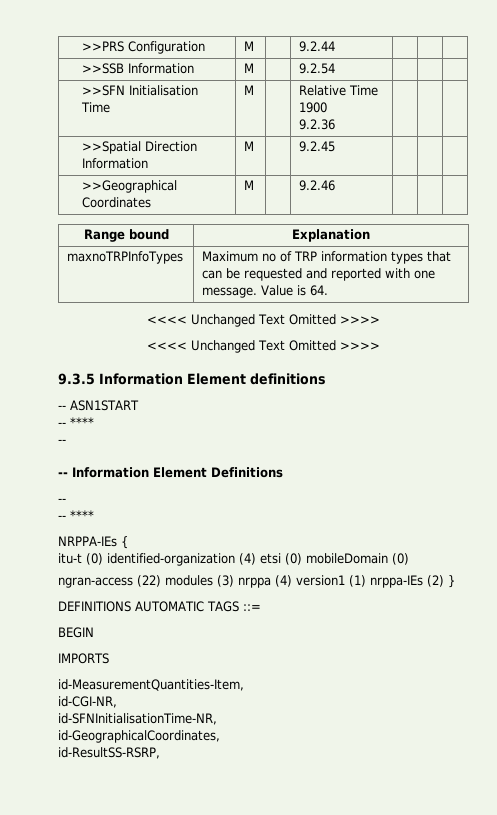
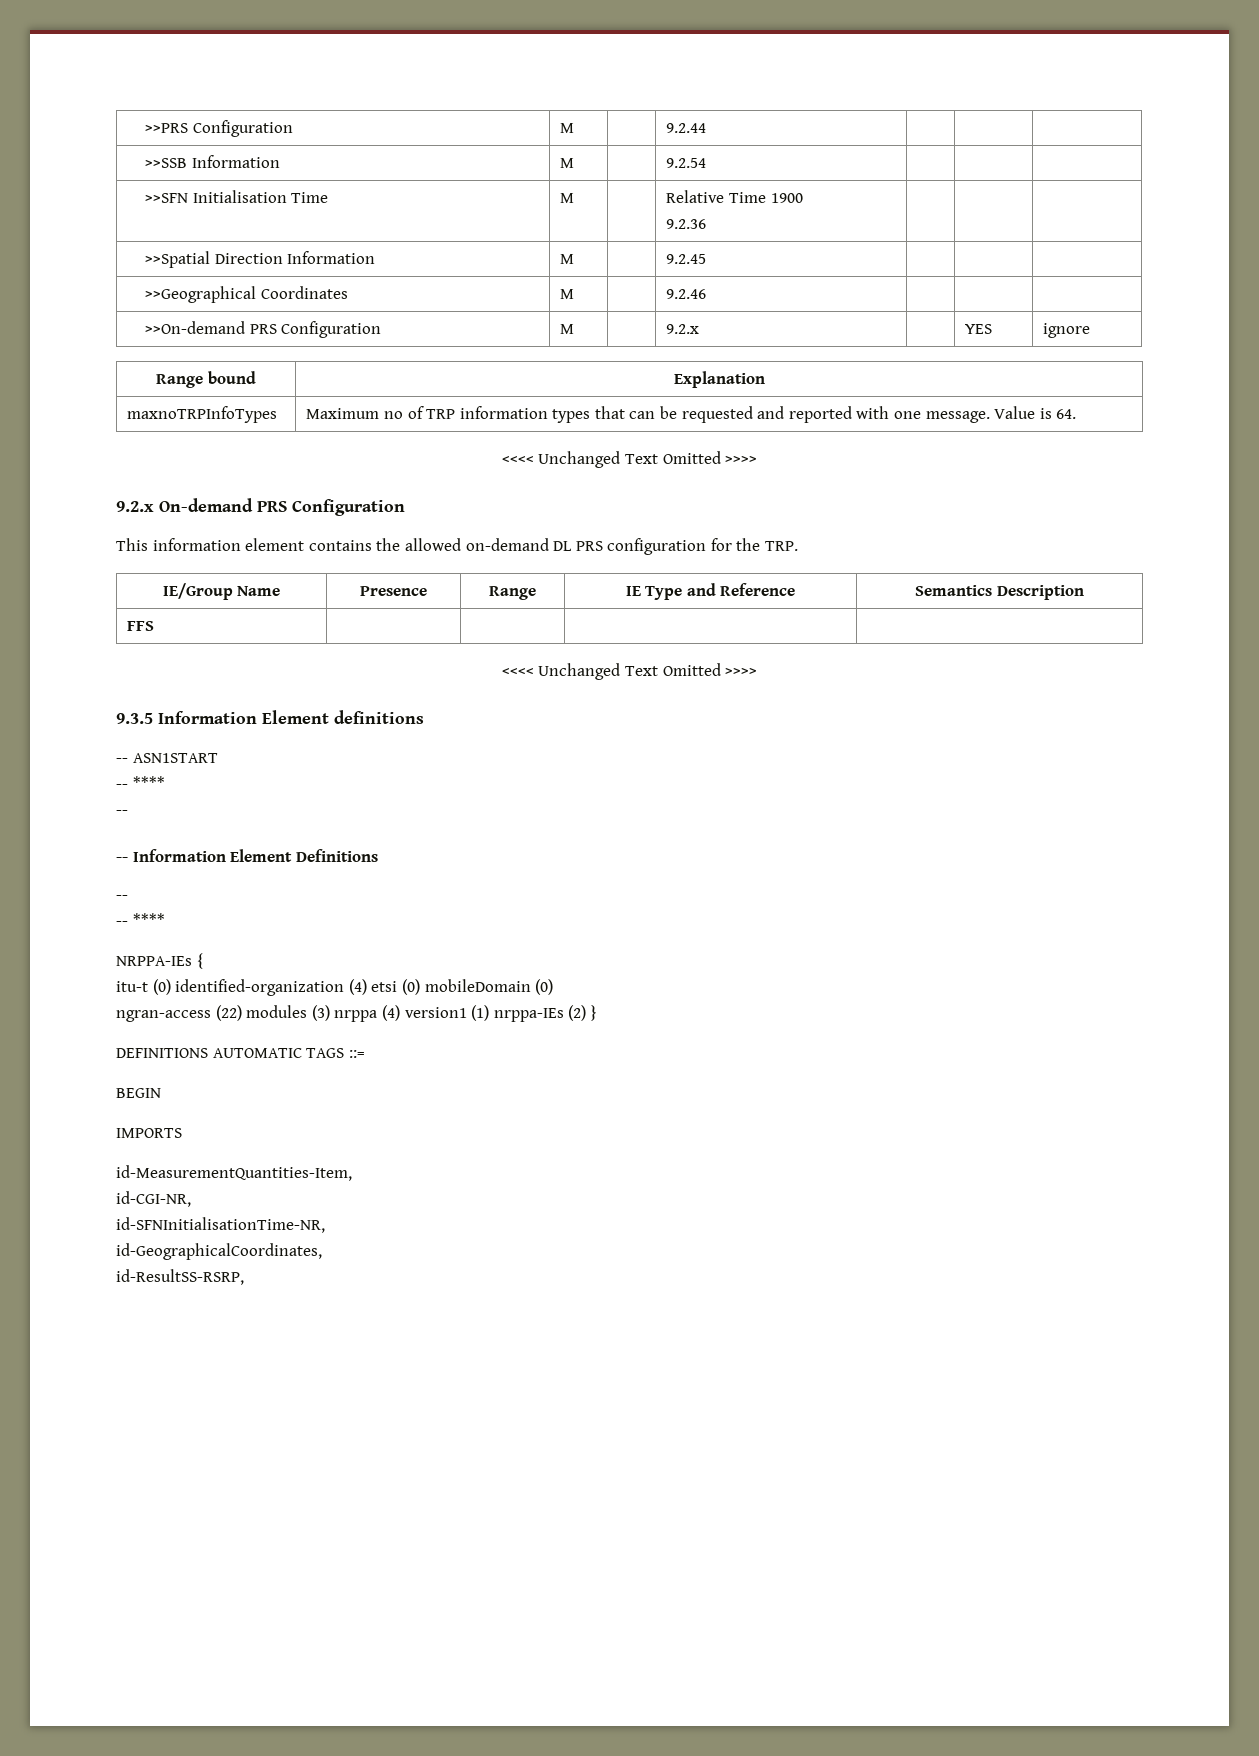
(336, 185) none -> [145,321,382,338] [560,324,575,334] [666,324,700,334] [965,324,993,334] [1043,323,1091,338] // >>On-demand PRS Configuration | M | | 9.2.x | | YES | ignore
(380, 320) none -> [116,498,405,516] [116,538,799,555] [162,583,281,600] [360,586,427,596] [489,586,536,600] [625,583,796,600] [915,585,1084,600] [127,621,155,631] // 9.2.x On-demand PRS Configuration // This information element contains the allowed on-demand DL PRS configuration for the TRP. // IE/Group Name | Presence | Range | IE Type and Reference | Semantics Description // FFS | | | |

